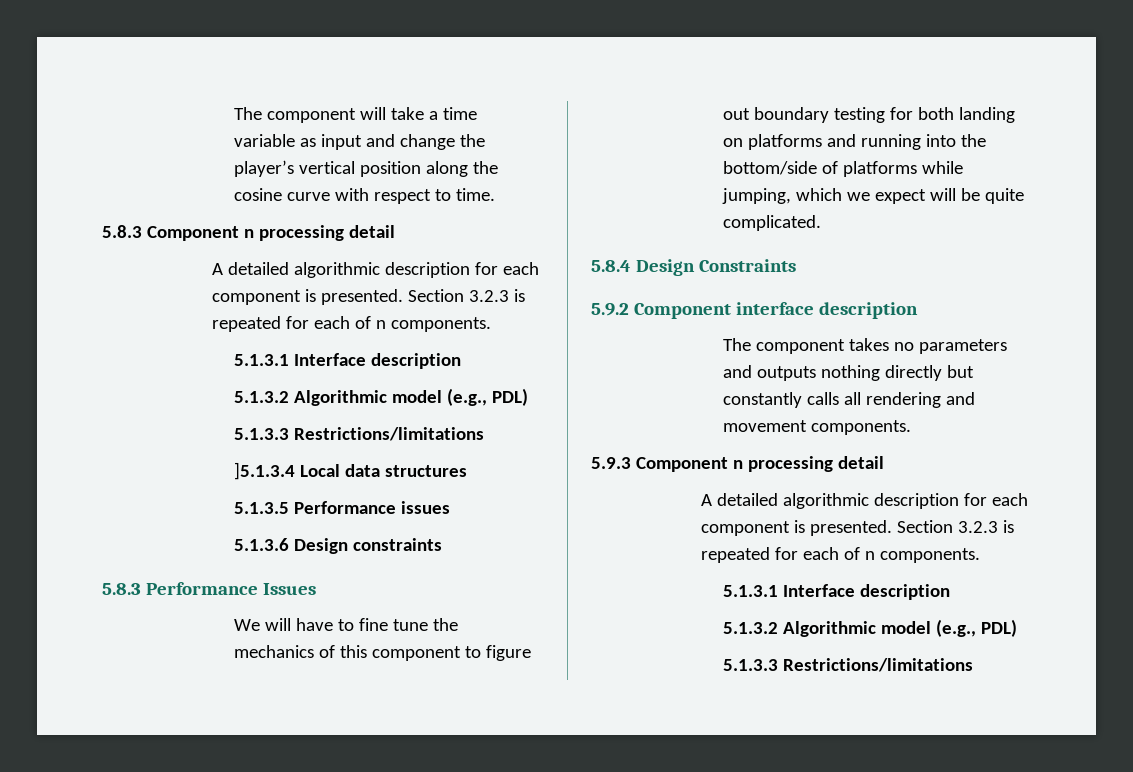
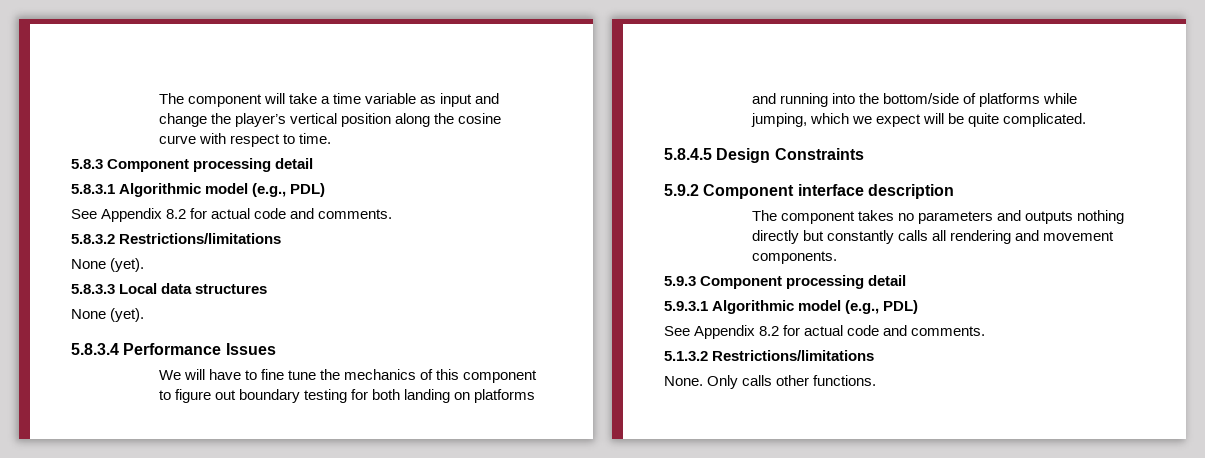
[243,225,395,241] [211,262,539,278] [211,289,525,305] [211,316,491,332] [234,353,461,369] [234,388,528,406] [234,427,484,441] [234,462,467,480] [234,501,450,514] [234,538,442,554] [102,583,141,595] n processing detail // A detailed algorithmic description for each component is presented. Section 3.2.3 is repeated for each of n components. // 5.1.3.1 Interface description // 5.1.3.2 Algorithmic model (e.g., PDL) // 5.1.3.3 Restrictions/limitations // ]5.1.3.4 Local data structures // 5.1.3.5 Performance issues // 5.1.3.6 Design constraints // 5.8.3 -> [193,158,314,172] [71,183,326,197] [71,208,393,222] [71,233,282,244] [71,258,145,272] [71,283,268,294] [71,308,145,322] [71,343,119,355] processing detail // 5.8.3.1 Algorithmic model (e.g., PDL) // See Appendix 8.2 for actual code and comments. // 5.8.3.2 Restrictions/limitations // None (yet). // 5.8.3.3 Local data structures // None (yet). // 5.8.3.4
[591,260,631,272] 5.8.4 -> [664,148,712,160] 5.8.4.5
[732,456,884,472] [700,493,1028,509] [700,520,1014,536] [700,547,980,563] [723,584,950,600] [723,619,1017,637] [723,658,973,672] n processing detail // A detailed algorithmic description for each component is presented. Section 3.2.3 is repeated for each of n components. // 5.1.3.1 Interface description // 5.1.3.2 Algorithmic model (e.g., PDL) // 5.1.3.3 Restrictions/limitations -> [786,275,907,289] [664,300,919,314] [664,325,986,339] [664,350,875,361] [664,375,877,389] processing detail // 5.9.3.1 Algorithmic model (e.g., PDL) // See Appendix 8.2 for actual code and comments. // 5.1.3.2 Restrictions/limitations // None. Only calls other functions.

